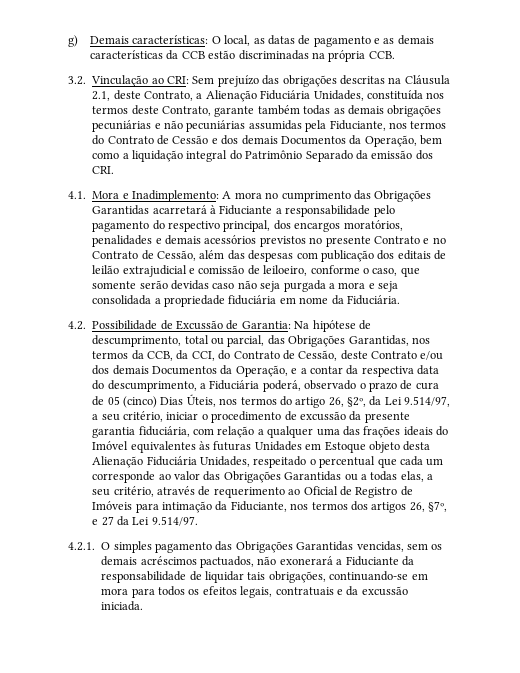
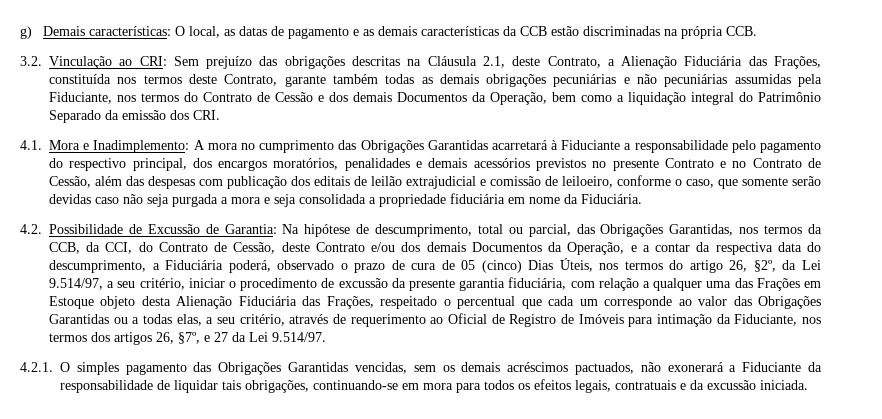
[313,90,364,101] Unidades, -> [748,56,821,69] das Frações,
[363,426,448,438] [92,441,302,453] frações ideais do Imóvel equivalentes às futuras Unidades -> [756,278,800,291] Frações
[200,456,250,467] Unidades, -> [302,296,374,309] das Frações,

